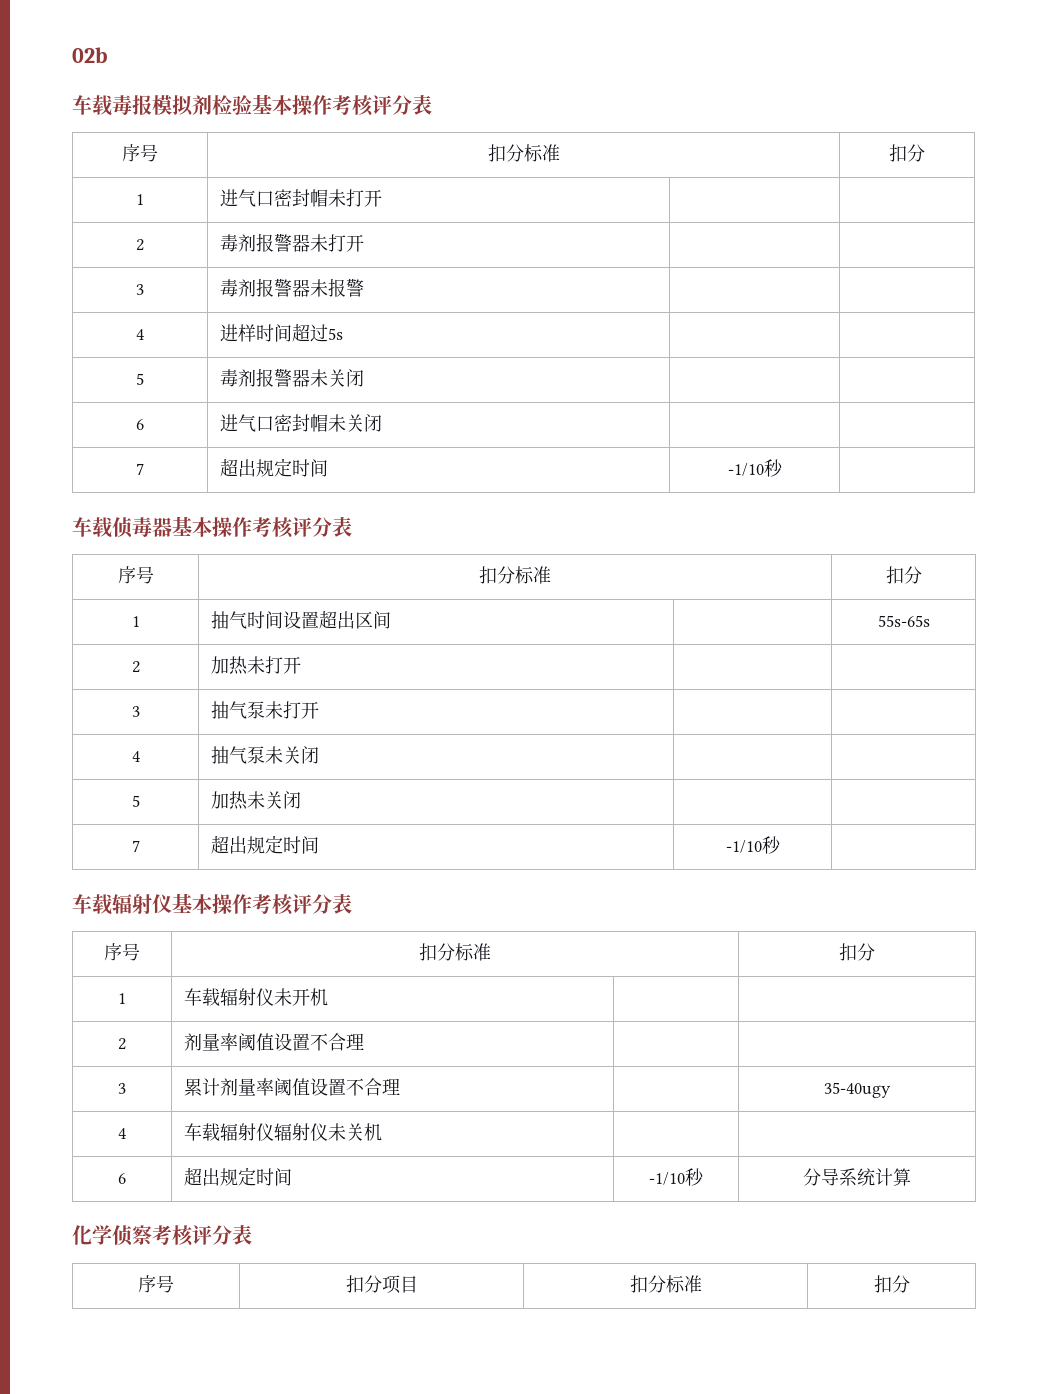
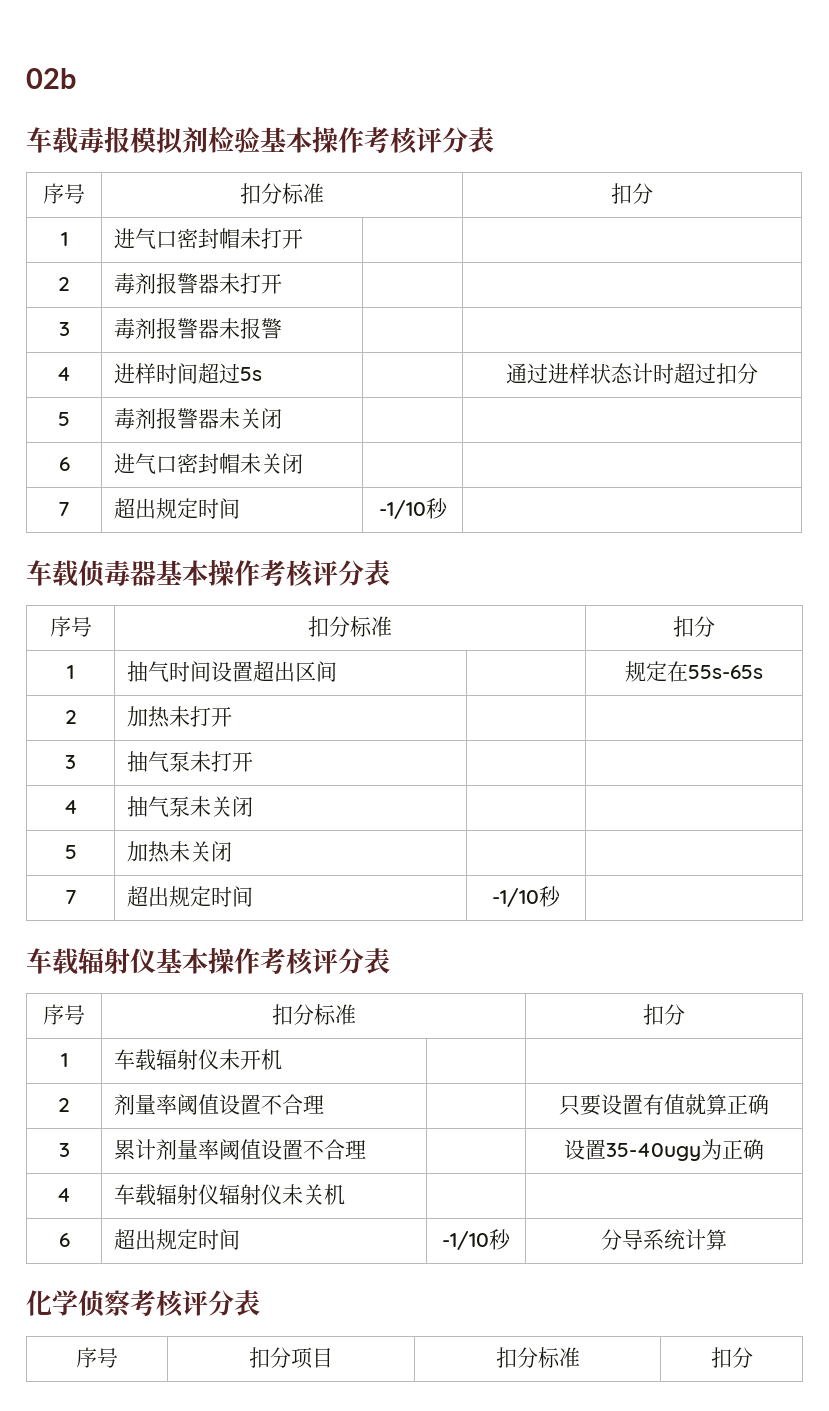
(344, 334) none -> [506,363,758,384] 通过进样状态计时超过扣分
(392, 620) none -> [625,661,688,682] 规定在
(365, 1041) none -> [559,1094,769,1116] 只要设置有值就算正确
(401, 1086) none -> [564,1139,606,1160] 设置
(891, 1090) none -> [701,1139,764,1160] 为正确

